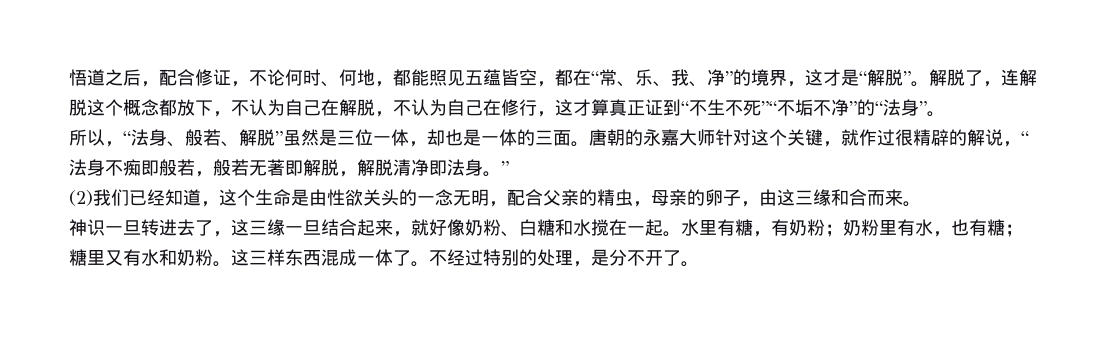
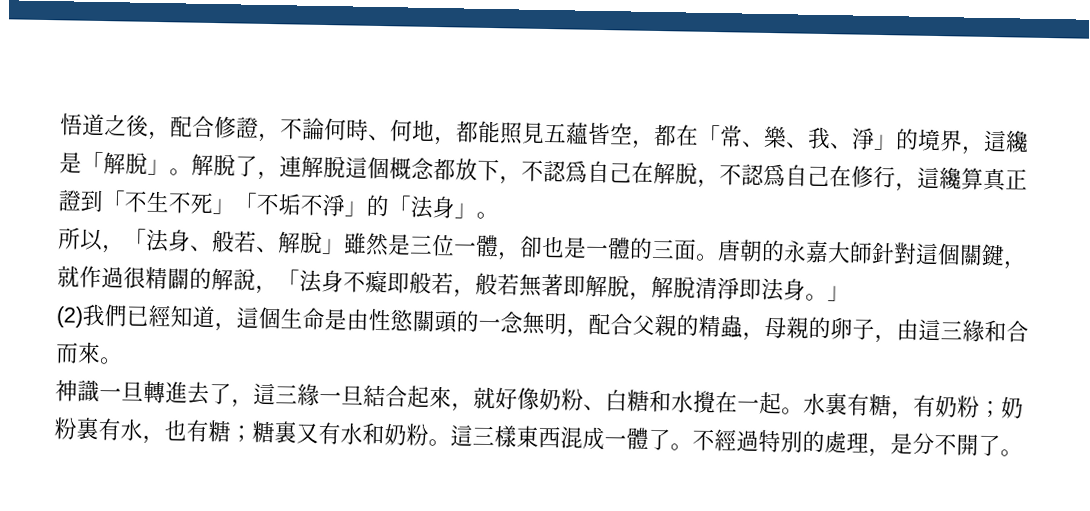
[123,69,141,86] 后 -> [126,114,149,137] 後
[213,69,321,87] 证，不论何时 -> [236,116,369,143] 證，不論何時
[447,69,501,86] 见五蕴 -> [522,121,589,145] 見五蘊
[591,69,1037,87] [69,99,123,116] “常、乐、我、净”的境界，这才是“解脱”。解脱了，连解脱这个 -> [698,124,1029,155] [59,151,390,181] 「常、樂、我、淨」的境界，這纔是「解脫」。解脫了，連解脫這個
[249,99,285,116] 认为 -> [543,159,588,183] 認爲
[357,99,447,117] 脱，不认为 -> [675,162,786,189] 脫，不認爲
[555,99,927,116] 这才算真正证到“不生不死”“不垢不净”的“法身” -> [917,166,1028,192] [58,189,477,219] 這纔算真正證到「不生不死」「不垢不淨」的「法身」
[123,131,131,144] “ -> [124,228,147,248] 「
[257,129,301,146] 脱”虽 -> [299,231,367,255] 脫」雖
[391,129,517,147] 体，却也是一体 -> [475,234,631,261] 體，卻也是一體
[697,129,1029,147] [69,159,429,177] 师针对这个关键，就作过很精辟的解说，“法身不痴即般若，般若无著即解脱，解脱清净 -> [849,241,1026,270] [57,265,740,301] 師針對這個關鍵，就作過很精闢的解說，「法身不癡即般若，般若無著即解脫，解脫清淨
[501,161,509,174] ” -> [827,285,850,302] 」
[111,189,921,207] [69,219,393,237] 们已经知道，这个生命是由性欲关头的一念无明，配合父亲的精虫，母亲的卵子，由这三缘和合而来。 // 神识一旦转进去了，这三缘一旦结合起来 -> [104,304,1029,344] [55,341,123,365] [55,379,452,409] 們已經知道，這個生命是由性慾關頭的一念無明，配合父親的精蟲，母親的卵子，由這三緣和合而來。 // 神識一旦轉進去了，這三緣一旦結合起來
[591,219,609,236] 搅 -> [693,390,716,414] 攪
[699,220,717,235] 里 -> [825,393,848,416] 裏
[879,220,897,235] 里 -> [76,417,100,441] 裏
[87,250,105,265] 里 -> [274,421,297,444] 裏
[231,249,555,267] 这三样东西混成一体了。不经过特别的处 -> [450,424,847,454] 這三樣東西混成一體了。不經過特別的處
[645,250,663,266] 开 -> [956,434,979,456] 開

